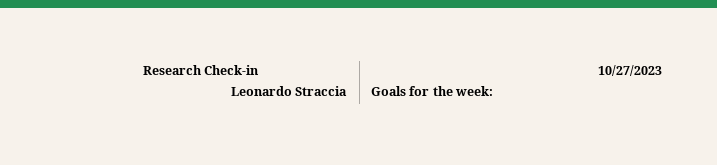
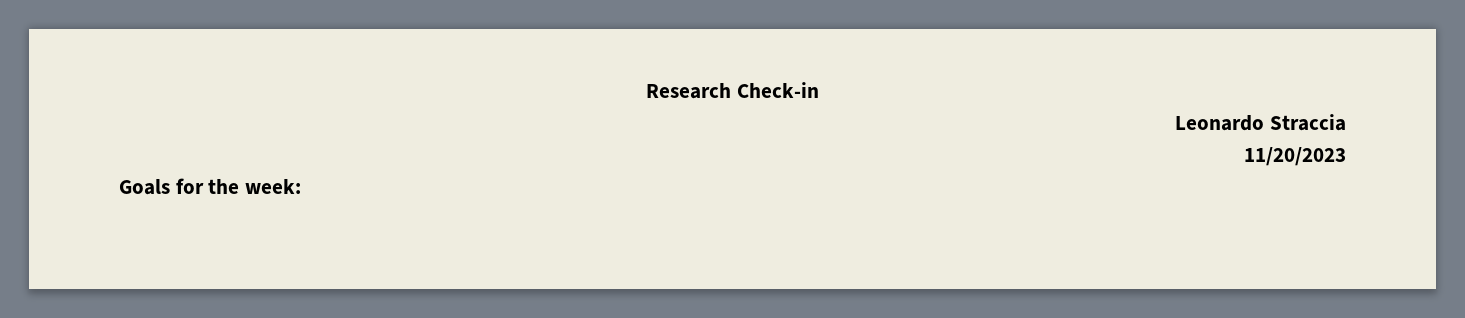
[598,65,662,76] 10/27/2023 -> [1244,147,1346,166] 11/20/2023

